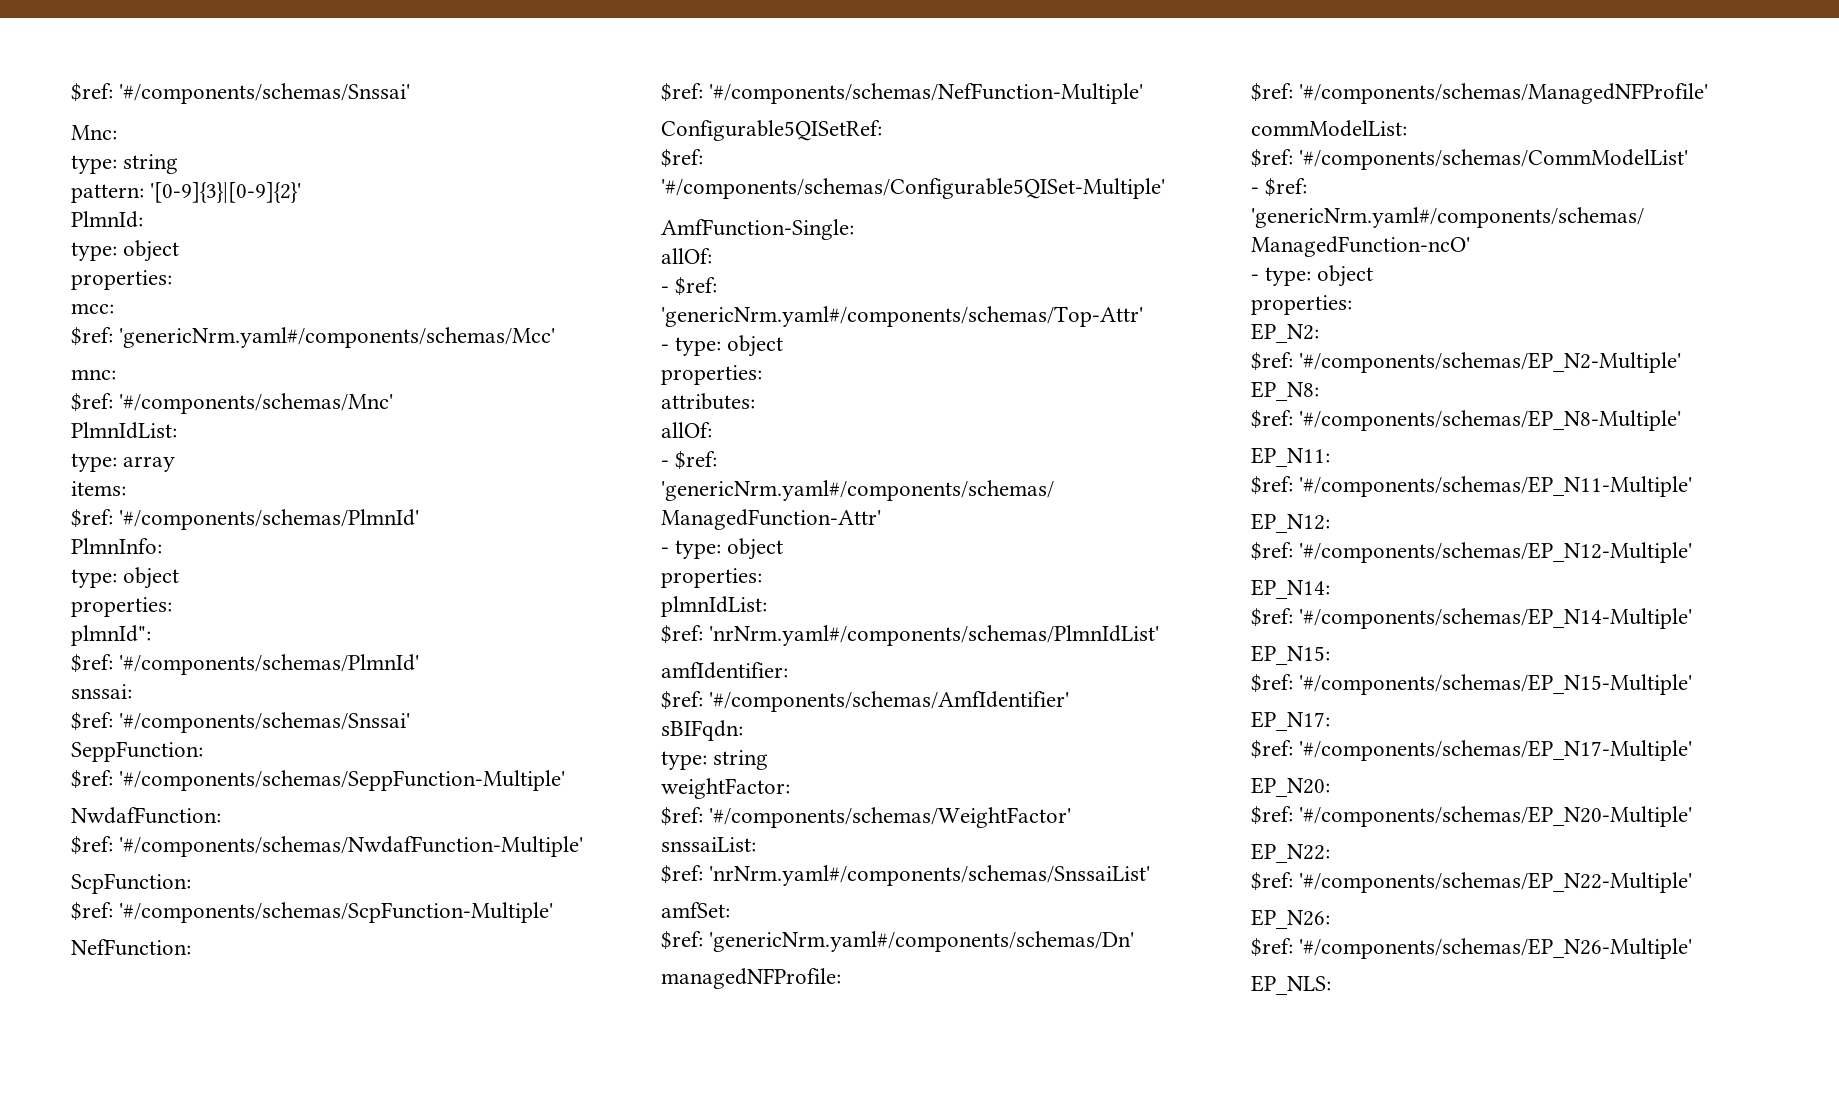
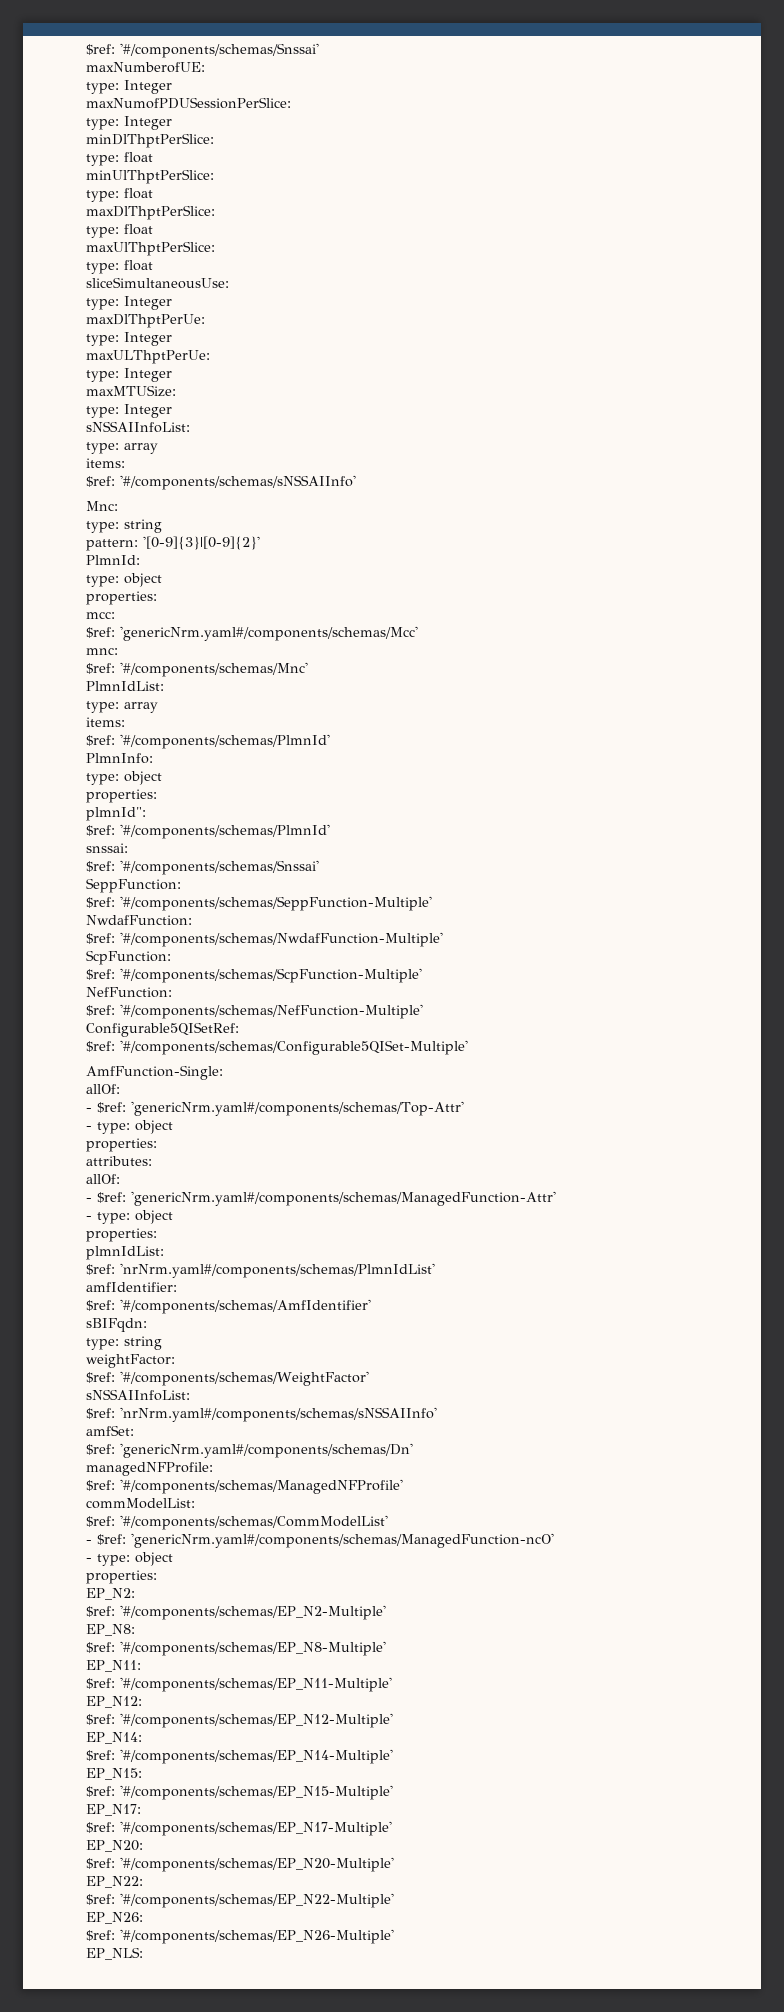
[71,83,411,104] $ref: '#/components/schemas/Snssai' -> [86,43,319,58] [86,62,205,73] [86,80,172,94] [86,97,291,109] [86,116,172,130] [86,133,214,148] [86,152,153,166] [86,169,214,184] [86,188,153,202] [86,205,215,220] [86,224,153,238] [86,241,215,256] [86,260,153,274] [86,277,229,289] [86,296,172,310] [86,314,205,328] [86,332,172,346] [86,350,210,364] [86,368,172,382] [86,385,176,397] [86,404,172,418] [86,421,190,433] [86,442,158,454] [86,458,125,468] [86,475,356,490] $ref: '#/components/schemas/Snssai' // maxNumberofUE: // type: Integer // maxNumofPDUSessionPerSlice: // type: Integer // minDlThptPerSlice: // type: float // minUlThptPerSlice: // type: float // maxDlThptPerSlice: // type: float // maxUlThptPerSlice: // type: float // sliceSimultaneousUse: // type: Integer // maxDlThptPerUe: // type: Integer // maxULThptPerUe: // type: Integer // maxMTUSize: // type: Integer // sNSSAIInfoList: // type: array // items: // $ref: '#/components/schemas/sNSSAIInfo'
[661,837,756,852] [661,865,1151,886] snssaiList: // $ref: 'nrNrm.yaml#/components/schemas/SnssaiList' -> [86,1389,190,1401] [86,1407,437,1422] sNSSAIInfoList: // $ref: 'nrNrm.yaml#/components/schemas/sNSSAIInfo'

